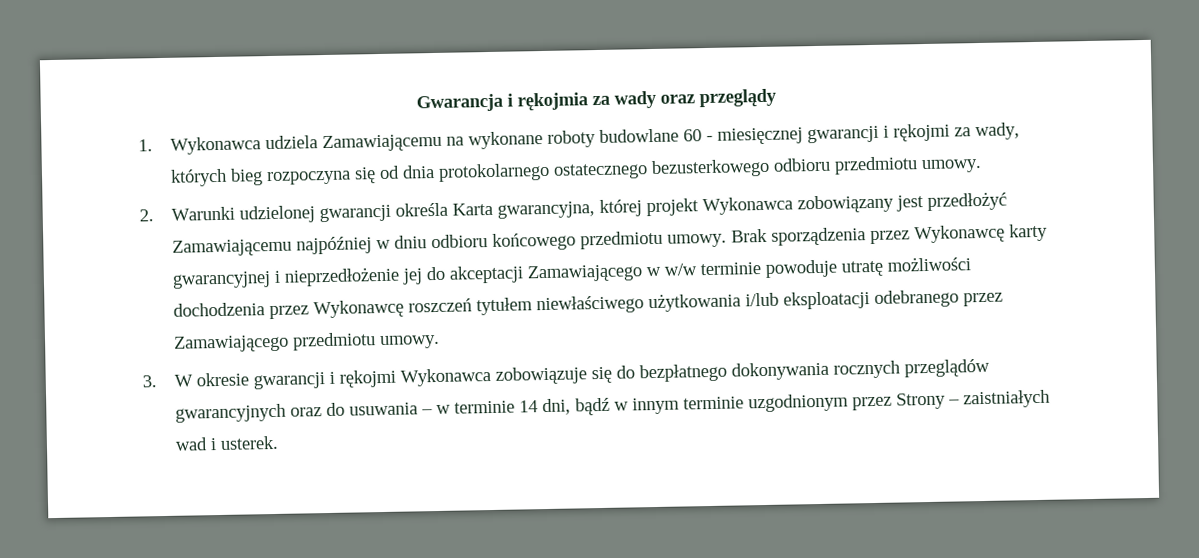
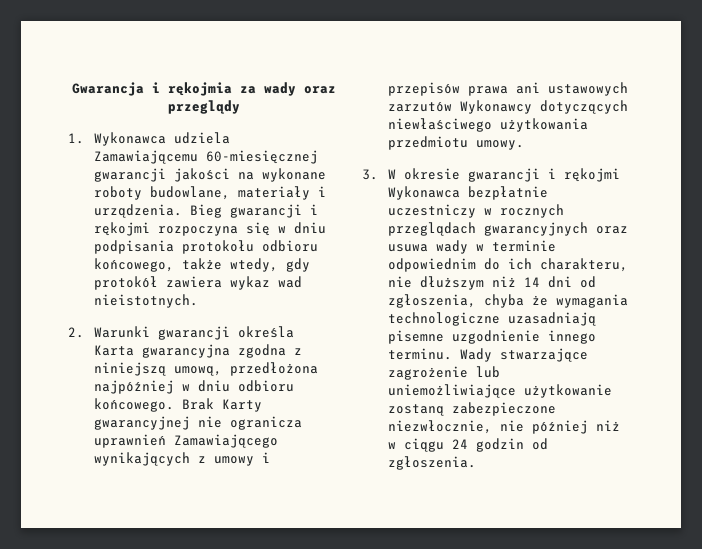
[446,122,1021,150] [170,156,983,187] na wykonane roboty budowlane 60 - miesięcznej gwarancji i rękojmi za wady, których bieg rozpoczyna się od dnia protokolarnego ostatecznego bezusterkowego odbioru przedmiotu umowy. -> [205,150,318,164] [93,168,326,182] [93,186,326,200] [93,204,318,218] [93,222,326,236] [93,240,318,254] [93,258,310,272] [93,276,302,290] [93,294,198,308] 60-miesięcznej gwarancji jakości na wykonane roboty budowlane, materiały i urządzenia. Bieg gwarancji i rękojmi rozpoczyna się w dniu podpisania protokołu odbioru końcowego, także wtedy, gdy protokół zawiera wykaz wad nieistotnych.
[239,205,316,224] udzielonej -> (150, 332) none
[497,191,1008,219] [172,223,1049,257] [172,256,972,289] [173,289,1004,320] [173,334,290,353] gwarancyjna, której projekt Wykonawca zobowiązany jest przedłożyć Zamawiającemu najpóźniej w dniu odbioru końcowego przedmiotu umowy. Brak sporządzenia przez Wykonawcę karty gwarancyjnej i nieprzedłożenie jej do akceptacji Zamawiającego w w/w terminie powoduje utratę możliwości dochodzenia przez Wykonawcę roszczeń tytułem niewłaściwego użytkowania i/lub eksploatacji odebranego przez Zamawiającego -> [141,344,302,358] [93,362,318,376] [93,380,294,394] [93,398,262,412] [93,416,302,430] [93,434,278,448] [93,452,270,466] [387,82,628,96] [387,100,628,114] [387,118,588,132] gwarancyjna zgodna z niniejszą umową, przedłożona najpóźniej w dniu odbioru końcowego. Brak Karty gwarancyjnej nie ogranicza uprawnień Zamawiającego wynikających z umowy i przepisów prawa ani ustawowych zarzutów Wykonawcy dotyczących niewłaściwego użytkowania
[495,358,991,385] [175,389,1051,423] [175,435,280,451] zobowiązuje się do bezpłatnego dokonywania rocznych przeglądów gwarancyjnych oraz do usuwania – w terminie 14 dni, bądź w innym terminie uzgodnionym przez Strony – zaistniałych wad i usterek. -> [467,186,548,200] [387,204,564,218] [387,222,628,236] [387,240,556,254] [387,258,628,272] [387,276,596,290] [387,294,628,308] [387,312,596,326] [387,330,596,344] [387,348,588,362] [387,366,500,380] [387,384,612,398] [387,402,556,416] [387,420,620,434] [387,438,548,452] [387,456,476,470] bezpłatnie uczestniczy w rocznych przeglądach gwarancyjnych oraz usuwa wady w terminie odpowiednim do ich charakteru, nie dłuższym niż 14 dni od zgłoszenia, chyba że wymagania technologiczne uzasadniają pisemne uzgodnienie innego terminu. Wady stwarzające zagrożenie lub uniemożliwiające użytkowanie zostaną zabezpieczone niezwłocznie, nie później niż w ciągu 24 godzin od zgłoszenia.

